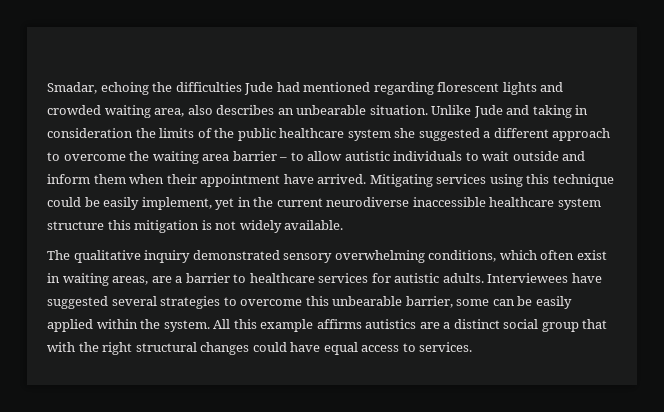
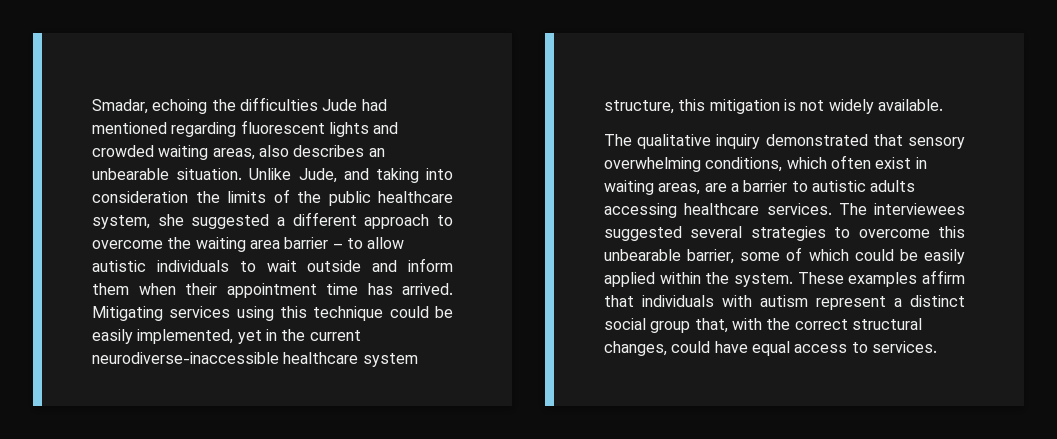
[437,82,500,92] florescent -> [240,120,325,134] fluorescent
[154,108,185,117] area, -> [212,148,255,160] areas,
[473,105,503,118] Jude -> [298,168,337,183] Jude,
[575,105,589,115] in -> [426,168,453,180] into
[347,129,391,141] system -> [92,215,150,229] system,
[283,174,314,184] have -> [326,283,393,295] time has
[141,197,212,210] implement, -> [137,329,234,344] implemented,
[326,197,601,210] [47,221,104,230] neurodiverse inaccessible healthcare system structure -> [92,352,418,367] [604,100,674,114] neurodiverse-inaccessible healthcare system structure,
(280, 255) none -> [872,134,903,146] that
[249,273,602,283] healthcare services for autistic adults. Interviewees have -> [811,180,916,192] [604,203,965,218] autistic adults accessing healthcare services. The interviewees
[492,299,515,306] can -> [786,247,894,261] of which could
[213,319,440,332] All this example affirms autistics are -> [797,270,965,287] [604,295,886,310] These examples affirm that individuals with autism represent
[582,319,608,329] that -> [694,318,728,333] that,
[102,342,250,355] right structural changes -> [794,318,922,330] [604,341,667,356] correct structural changes,

